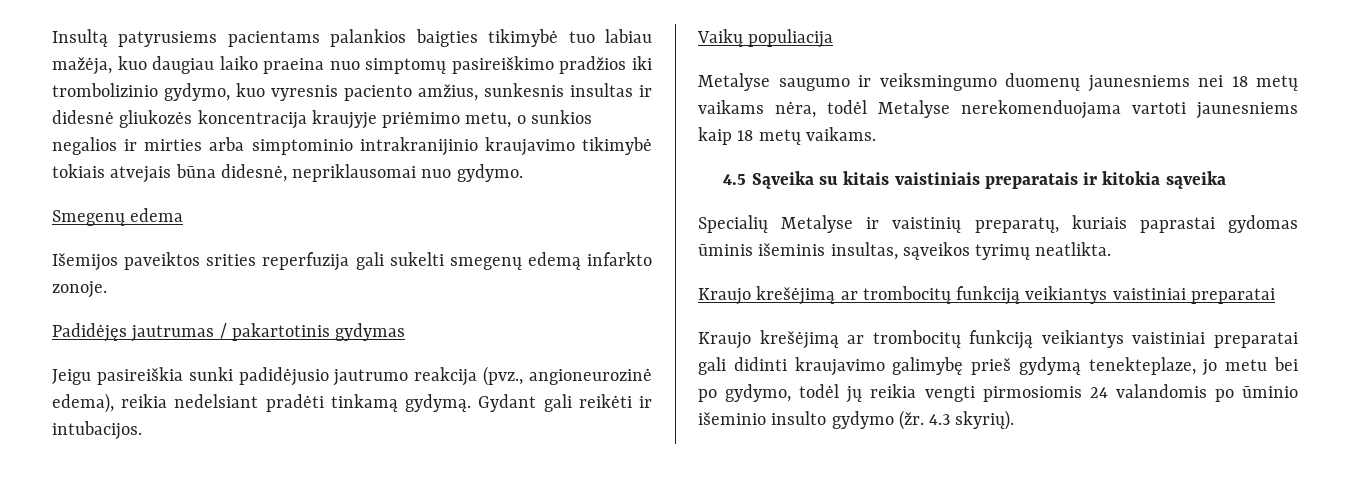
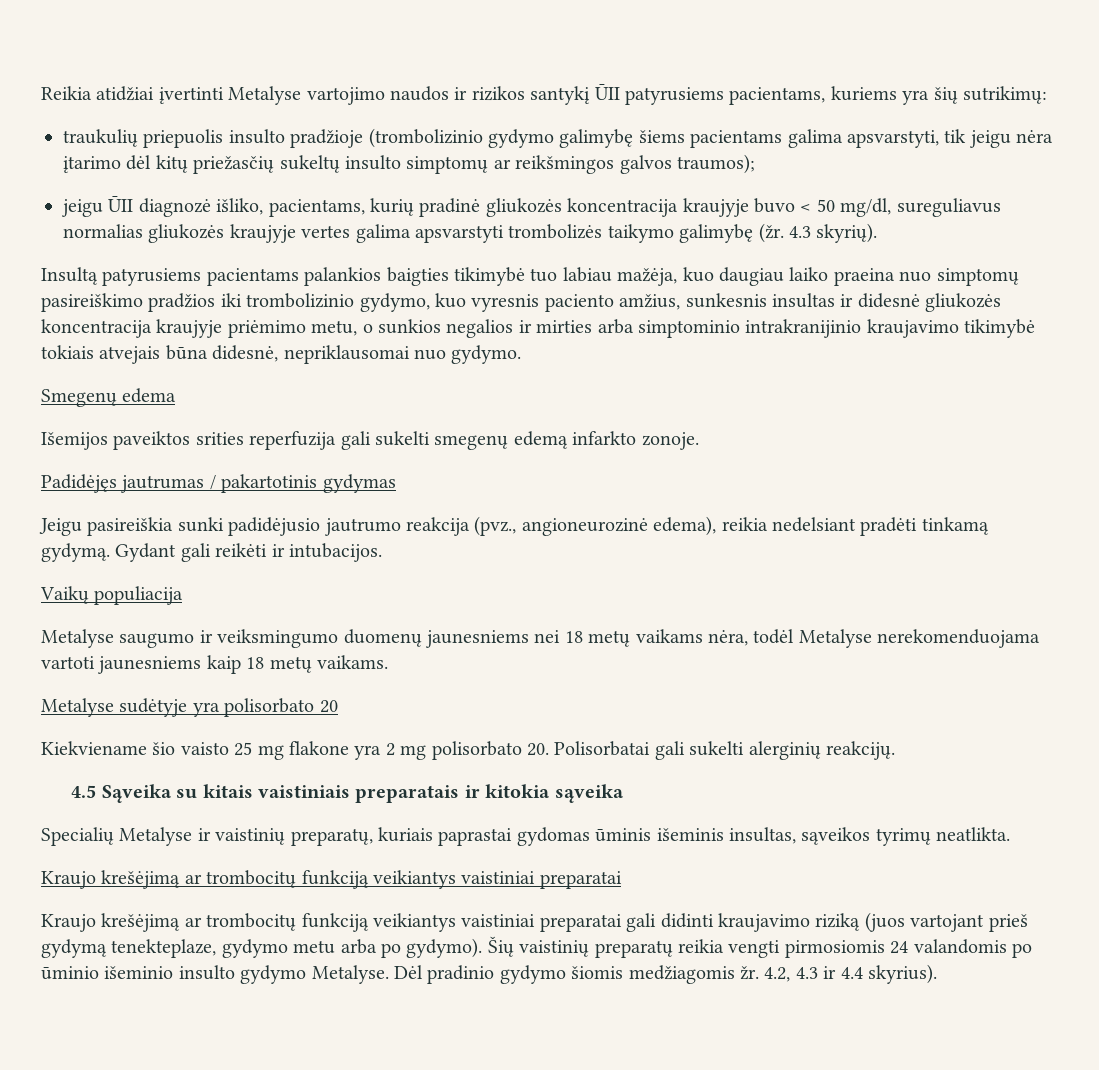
(52, 38) none -> [41,84,1047,105] [63,128,1054,148] [63,154,755,174] [62,196,1001,217] [63,223,878,243] Reikia atidžiai įvertinti Metalyse vartojimo naudos ir rizikos santykį ŪII patyrusiems pacientams, kuriems yra šių sutrikimų: // traukulių priepuolis insulto pradžioje (trombolizinio gydymo galimybę šiems pacientams galima apsvarstyti, tik jeigu nėra įtarimo dėl kitų priežasčių sukeltų insulto simptomų ar reikšmingos galvos traumos); // jeigu ŪII diagnozė išliko, pacientams, kurių pradinė gliukozės koncentracija kraujyje buvo < 50 mg/dl, sureguliavus normalias gliukozės kraujyje vertes galima apsvarstyti trombolizės taikymo galimybę (žr. 4.3 skyrių). //
(876, 134) none -> [41,698,338,717] [41,741,895,760] // Metalyse sudėtyje yra polisorbato 20 // Kiekviename šio vaisto 25 mg flakone yra 2 mg polisorbato 20. Polisorbatai gali sukelti alerginių reakcijų.
[892,357,1298,376] [698,384,863,403] galimybę prieš gydymą tenekteplaze, jo metu bei po gydymo, todėl jų -> [815,912,1028,932] [41,936,673,958] riziką (juos vartojant prieš gydymą tenekteplaze, gydymo metu arba po gydymo). Šių vaistinių preparatų
[898,410,1015,430] (žr. 4.3 skyrių). -> [311,964,937,984] Metalyse. Dėl pradinio gydymo šiomis medžiagomis žr. 4.2, 4.3 ir 4.4 skyrius).

